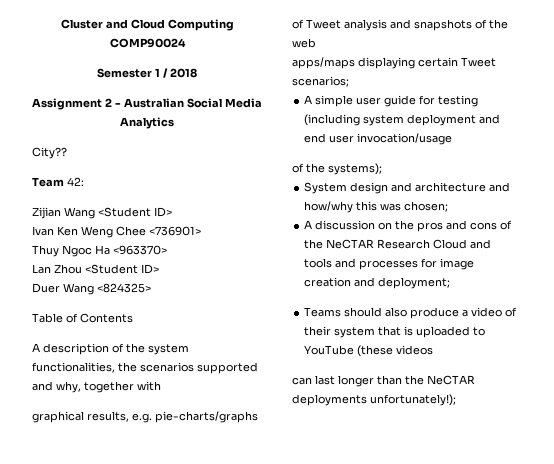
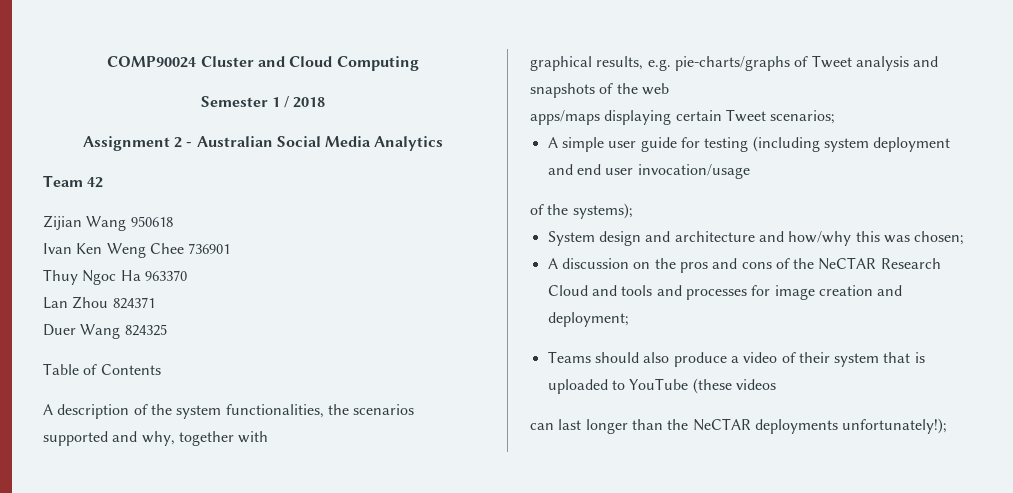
(60, 24) none -> [107,56,197,68] COMP90024
[109,38,186,48] COMP90024 -> (419, 63) none
[32,147,67,159] // City?? -> (444, 143) none
[67,177,84,186] 42: -> [87,177,104,188] 42
[98,207,172,217] <Student ID> -> [130,216,173,227] 950618
[149,226,201,236] <736901> -> [188,243,231,254] 736901
[113,245,167,255] <963370> -> [144,270,187,281] 963370
[85,264,159,274] <Student ID> -> [112,297,155,309] 824371
[97,283,151,293] <824325> -> [124,324,167,336] 824325

